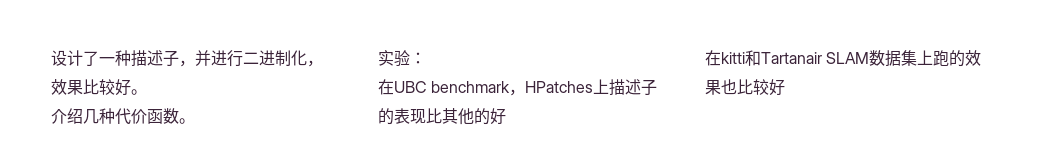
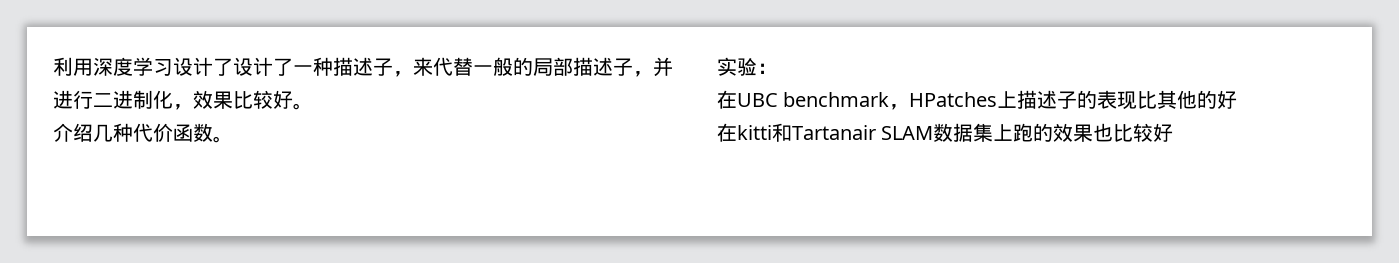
(51, 58) none -> [53,57,233,76] 利用深度学习设计了
(195, 63) none -> [413,57,653,77] 来代替一般的局部描述子，

